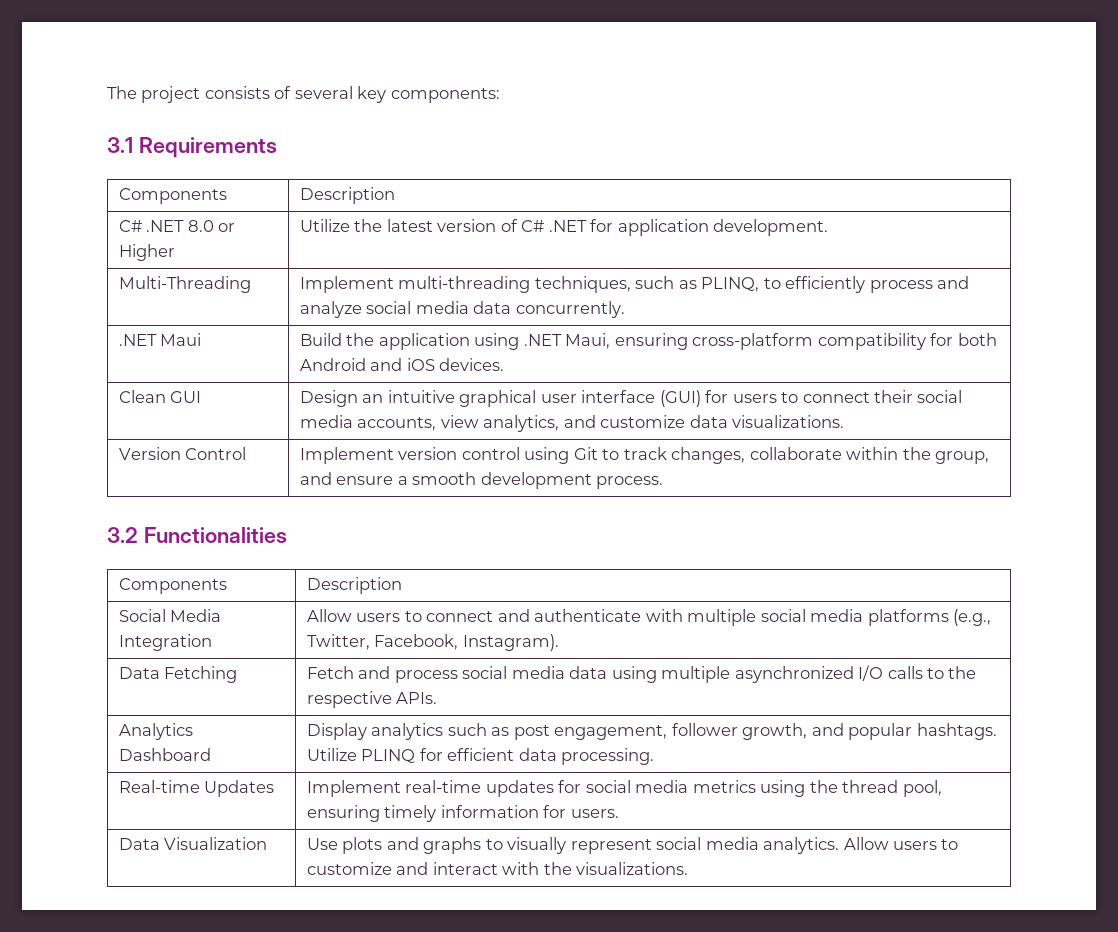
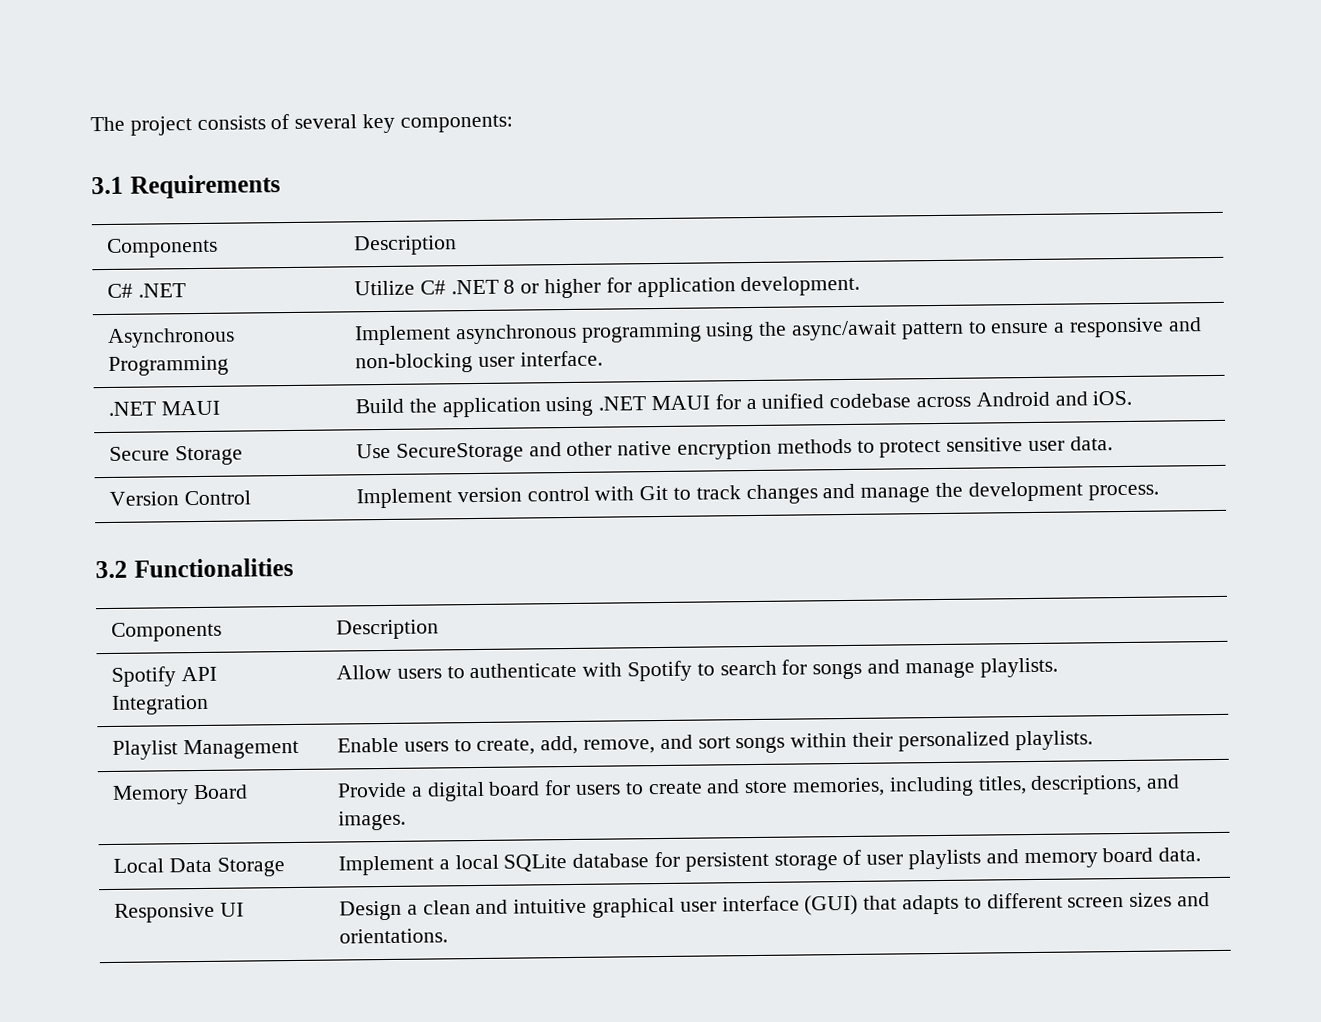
[187,220,236,232] [118,244,175,261] [299,219,587,232] 8.0 or Higher | Utilize the latest version of C# .NET -> [353,278,601,299] | Utilize C# .NET 8 or higher
[118,276,251,293] [299,276,970,293] [299,301,625,318] [118,333,202,346] Multi-Threading | Implement multi-threading techniques, such as PLINQ, to efficiently process and analyze social media data concurrently. // .NET Maui -> [106,327,235,348] [107,355,229,376] [353,317,1202,346] [354,350,603,374] [107,400,220,416] Asynchronous Programming | Implement asynchronous programming using the async/await pattern to ensure a responsive and non-blocking user interface. // .NET MAUI
[565,333,997,350] [299,358,505,371] [118,390,202,403] [299,390,963,407] [299,415,845,432] Maui, ensuring cross-platform compatibility for both Android and iOS devices. // Clean GUI | Design an intuitive graphical user interface (GUI) for users to connect their social media accounts, view analytics, and customize data visualizations. -> [650,390,1133,411] [108,445,243,466] [355,436,1113,463] MAUI for a unified codebase across Android and iOS. // Secure Storage | Use SecureStorage and other native encryption methods to protect sensitive user data.
[524,447,570,464] using -> [594,486,635,501] with
[671,447,989,464] [299,472,477,485] changes, collaborate within the group, and ensure a smooth -> [745,482,964,505] changes and manage the
[118,609,222,622] Social Media -> [110,666,217,687] Spotify API
[426,609,991,626] [306,634,559,651] [118,666,238,683] [306,665,977,683] [306,691,438,708] [118,723,193,740] [118,748,211,761] [306,723,997,740] [306,748,655,765] [118,780,275,797] [306,780,942,797] [306,805,619,822] [118,837,268,850] [306,837,959,854] [306,862,689,875] connect and authenticate with multiple social media platforms (e.g., Twitter, Facebook, Instagram). // Data Fetching | Fetch and process social media data using multiple asynchronized I/O calls to the respective APIs. // Analytics Dashboard | Display analytics such as post engagement, follower growth, and popular hashtags. Utilize PLINQ for efficient data processing. // Real-time Updates | Implement real-time updates for social media metrics using the thread pool, ensuring timely information for users. // Data Visualization | Use plots and graphs to visually represent social media analytics. Allow users to customize and interact with the visualizations. -> [469,657,1058,682] [111,738,299,760] [336,730,1093,756] [111,784,248,805] [336,774,1181,802] [337,810,406,831] [112,857,285,877] [337,847,1202,876] [113,902,244,923] [338,892,1211,921] [338,928,448,944] authenticate with Spotify to search for songs and manage playlists. // Playlist Management | Enable users to create, add, remove, and sort songs within their personalized playlists. // Memory Board | Provide a digital board for users to create and store memories, including titles, descriptions, and images. // Local Data Storage | Implement a local SQLite database for persistent storage of user playlists and memory board data. // Responsive UI | Design a clean and intuitive graphical user interface (GUI) that adapts to different screen sizes and orientations.

